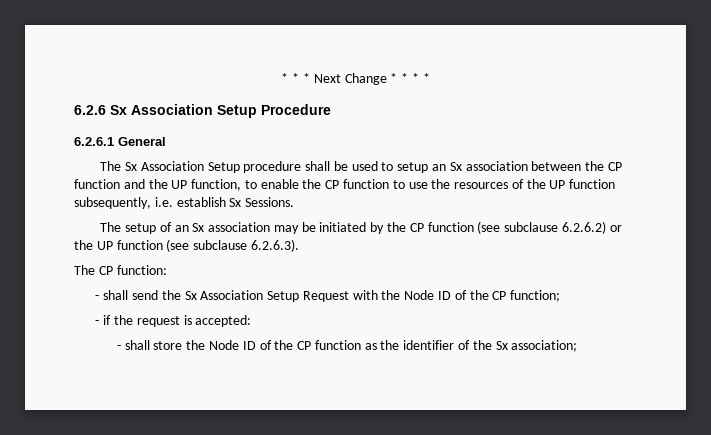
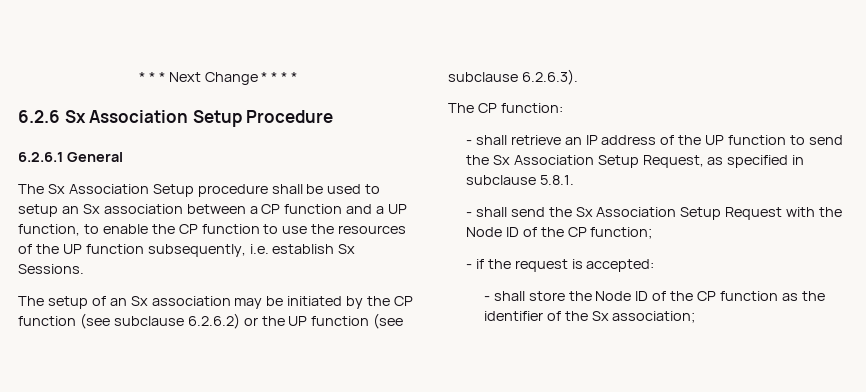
[585,161,605,171] the -> [249,206,258,214] a
[148,179,168,189] the -> [376,206,385,214] a
(167, 270) none -> [465,135,843,145] [465,155,805,168] [465,175,574,185] // - shall retrieve an IP address of the UP function to send the Sx Association Setup Request, as specified in subclause 5.8.1.

